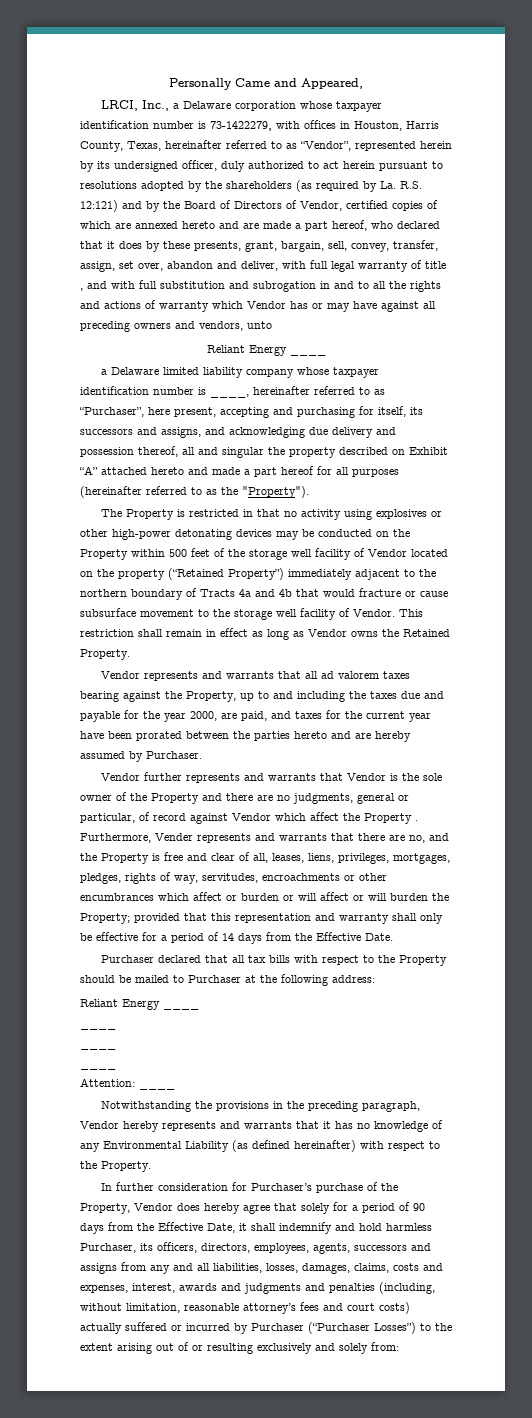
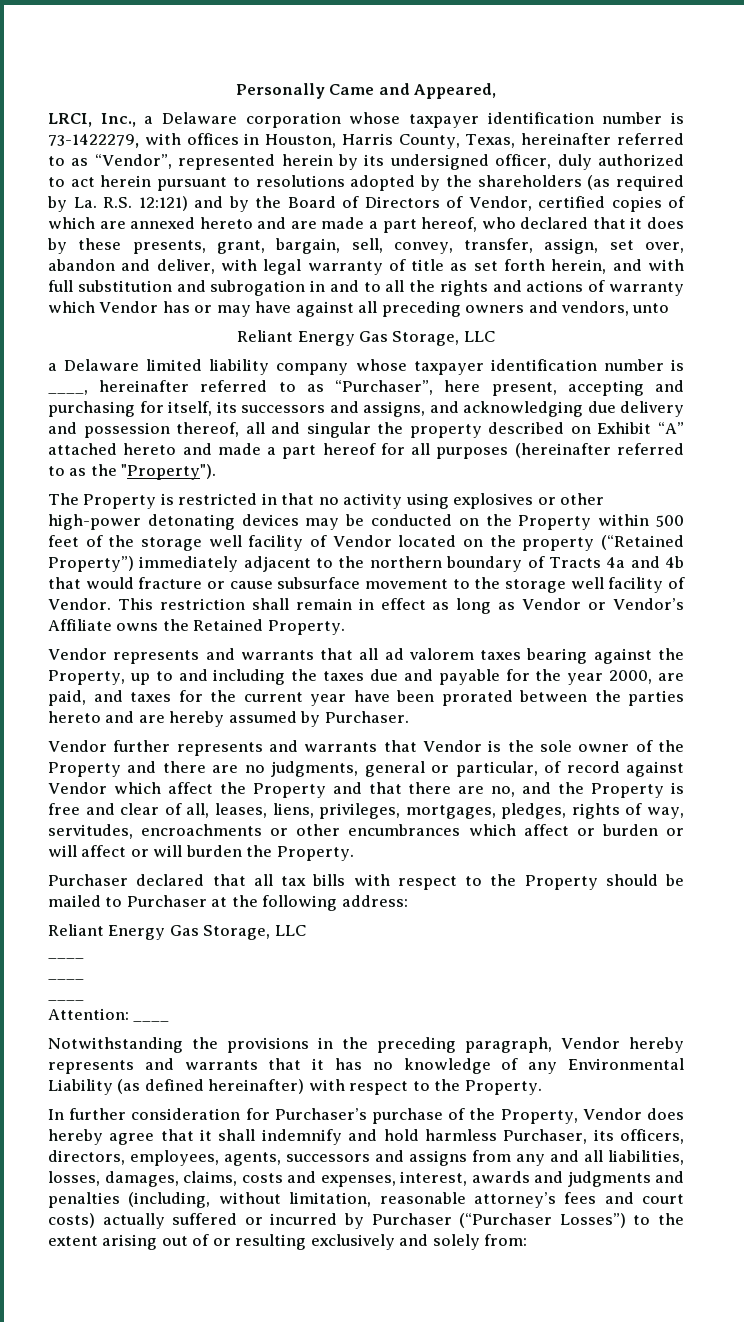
[310,260,328,269] full -> (257, 265) none
[80,288,83,291] , -> [450,259,607,274] as set forth herein,
[289,353,326,356] ____ -> [359,331,495,346] Gas Storage, LLC
(347, 633) none -> [588,598,685,610] [48,619,112,631] or Vendor’s Affiliate
[415,820,418,821] [80,833,327,843] . Furthermore, Vender represents and warrants -> [332,782,362,794] and
[80,913,443,924] [80,932,393,944] Property; provided that this representation and warranty shall only be effective for a period of 14 days from the Effective Date. -> [276,846,354,861] Property.
[163,1007,199,1010] ____ -> [169,925,306,940] Gas Storage, LLC
[301,1202,425,1214] [80,1222,235,1234] solely for a period of 90 days from the Effective Date, -> (194, 1135) none

